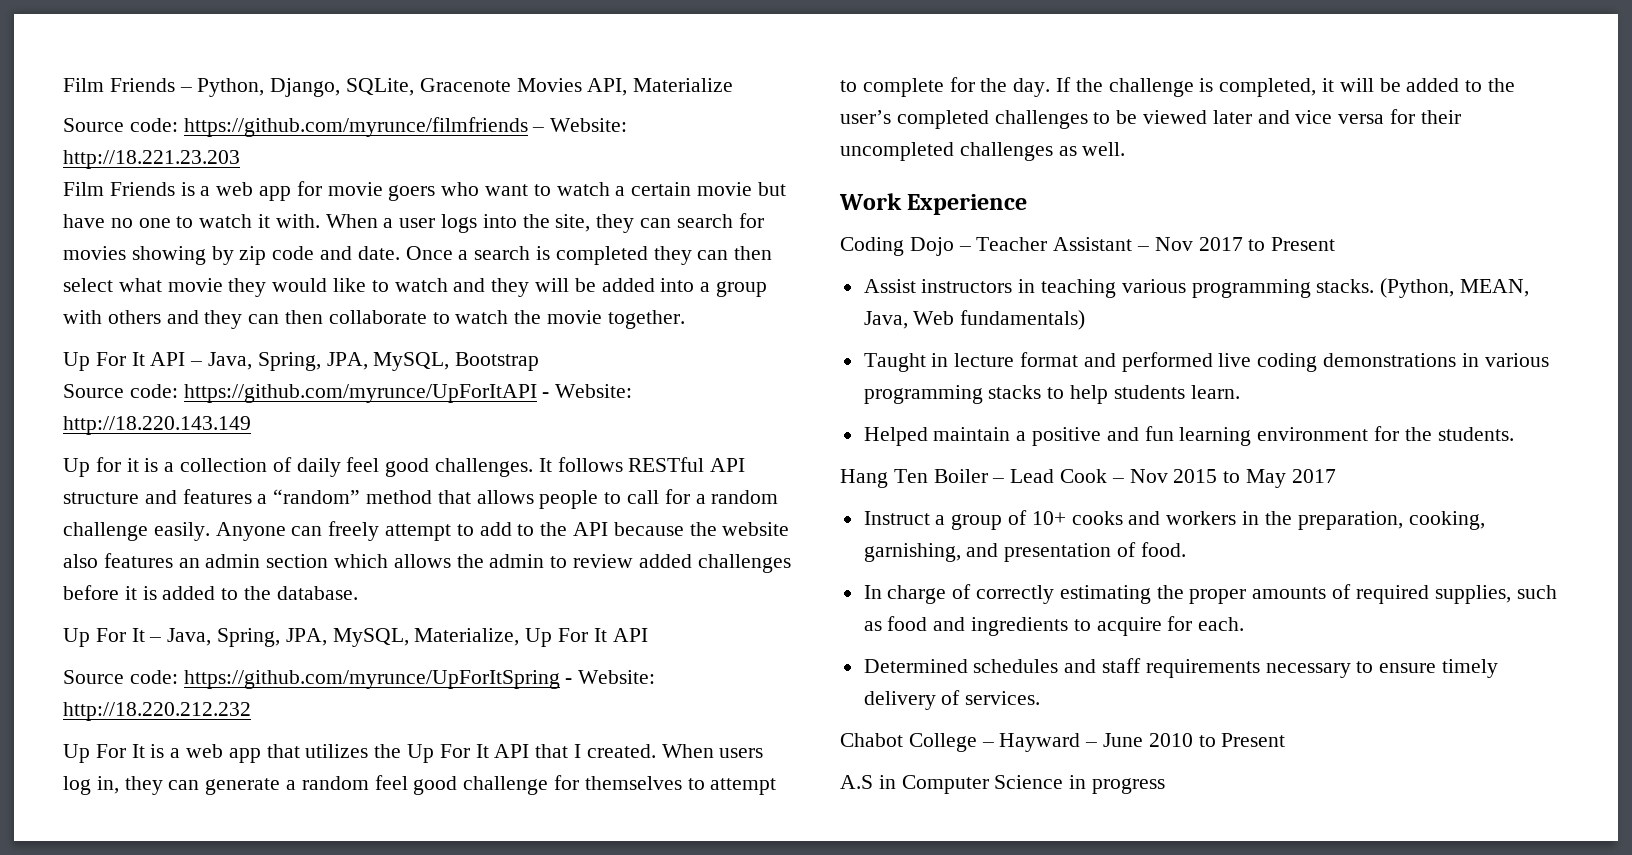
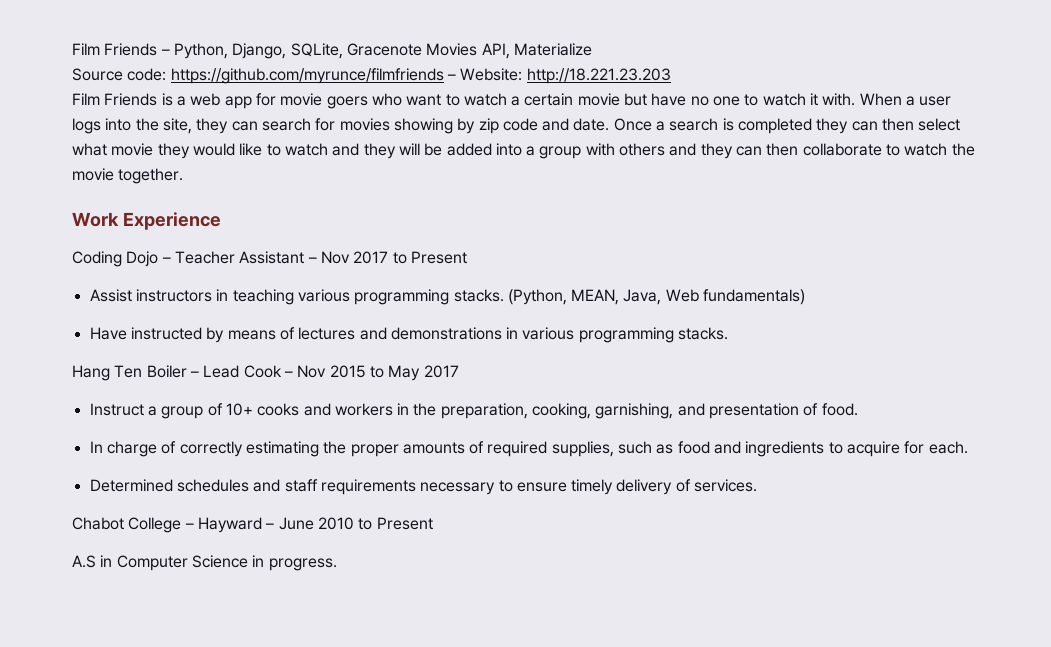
[63,352,540,371] [63,384,633,403] [63,416,251,435] [63,457,746,477] [63,489,779,509] [63,521,790,541] [63,553,791,573] [63,585,358,600] [63,628,648,647] [63,670,656,689] [63,702,251,721] [63,744,764,763] [63,775,777,795] [840,77,1516,97] [840,109,1461,129] [840,142,1126,161] // Up For It API – Java, Spring, JPA, MySQL, Bootstrap // Source code: https://github.com/myrunce/UpForItAPI - Website: http://18.220.143.149 // Up for it is a collection of daily feel good challenges. It follows RESTful API structure and features a “random” method that allows people to call for a random challenge easily. Anyone can freely attempt to add to the API because the website also features an admin section which allows the admin to review added challenges before it is added to the database. // Up For It – Java, Spring, JPA, MySQL, Materialize, Up For It API // Source code: https://github.com/myrunce/UpForItSpring - Website: http://18.220.212.232 // Up For It is a web app that utilizes the Up For It API that I created. When users log in, they can generate a random feel good challenge for themselves to attempt to complete for the day. If the challenge is completed, it will be added to the user’s completed challenges to be viewed later and vice versa for their uncompleted challenges as well. -> (184, 176) none
[863,352,1549,372] [863,385,1240,404] [863,426,1514,446] Taught in lecture format and performed live coding demonstrations in various programming stacks to help students learn. // Helped maintain a positive and fun learning environment for the students. -> [89,327,729,343] Have instructed by means of lectures and demonstrations in various programming stacks.
[1092,778,1166,794] progress -> [268,558,337,571] progress.

